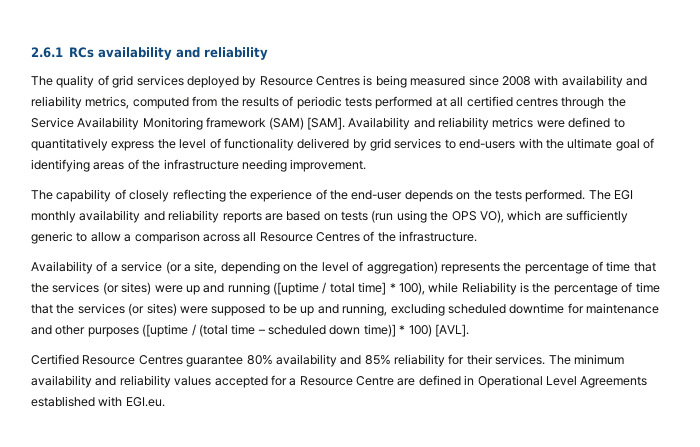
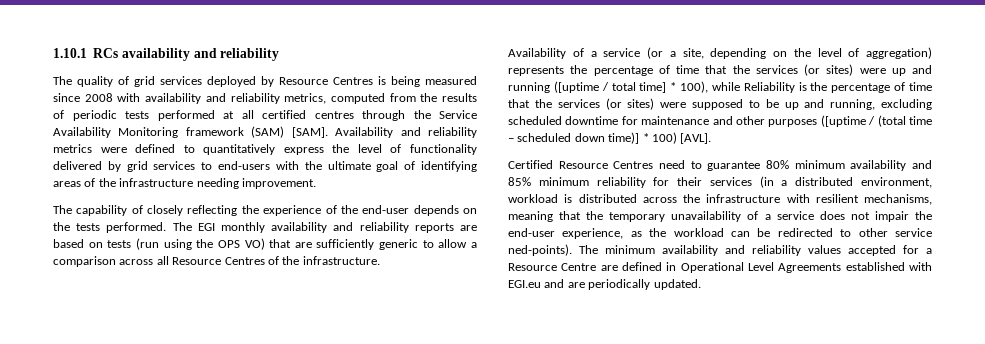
[31,47,63,58] 2.6.1 -> [53,48,87,58] 1.10.1
[479,210,542,223] VO), which -> [244,238,292,250] VO) that
(183, 360) none -> [659,160,702,169] need to
(273, 360) none -> [794,160,845,169] minimum
(391, 360) none -> [538,177,589,186] minimum
[495,354,546,365] services. -> [709,176,932,188] [508,194,932,205] [508,211,932,222] [508,228,932,239] [508,244,572,256] services (in a distributed environment, workload is distributed across the infrastructure with resilient mechanisms, meaning that the temporary unavailability of a service does not impair the end-user experience, as the workload can be redirected to other service ned-points).
[125,397,165,407] EGI.eu. -> [508,279,701,290] EGI.eu and are periodically updated.

